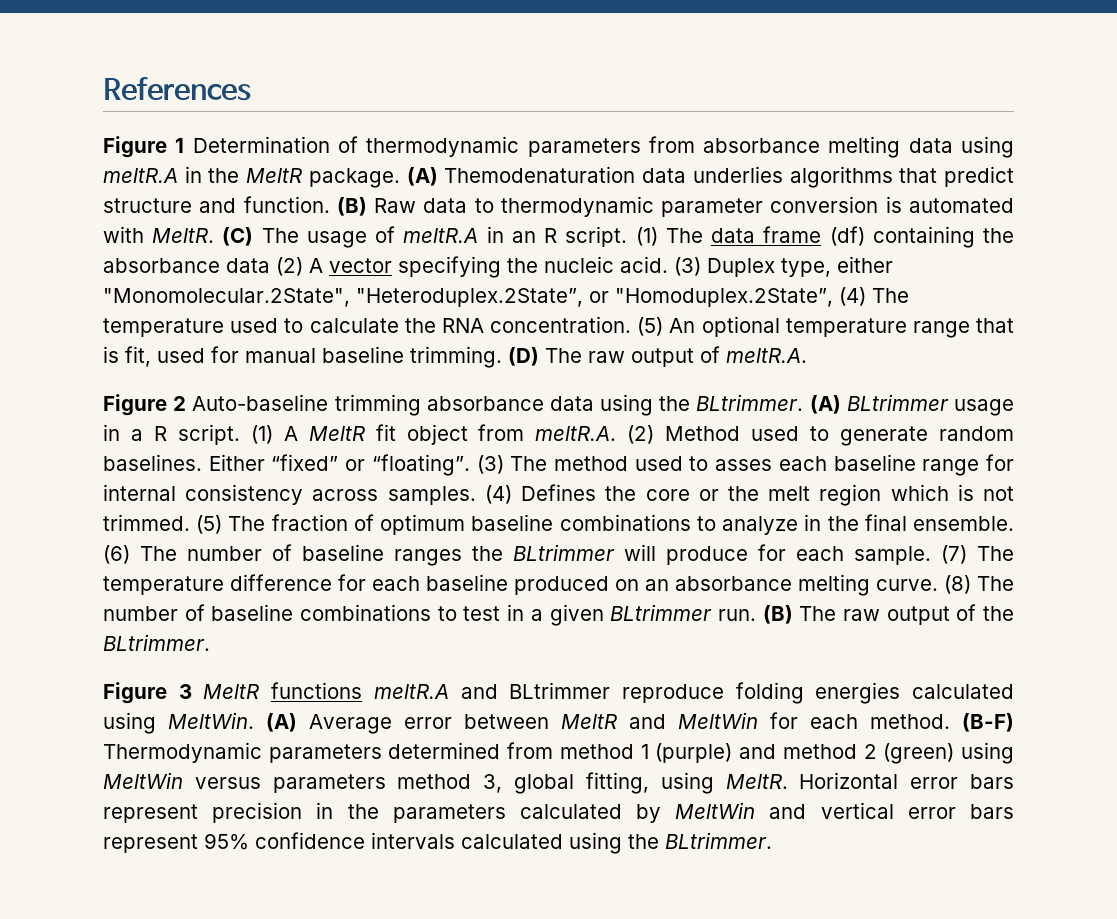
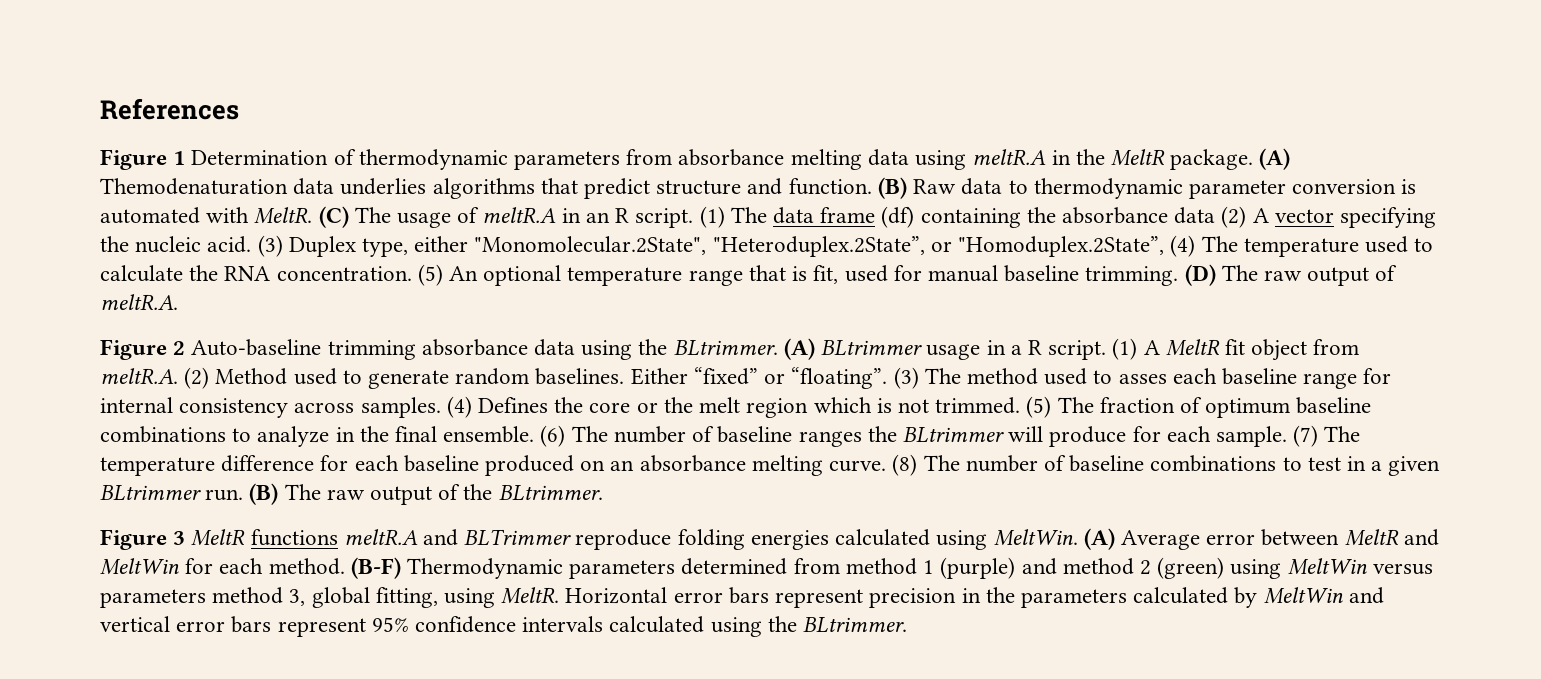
[509,682,611,699] BLtrimmer -> [464,529,572,546] BLTrimmer

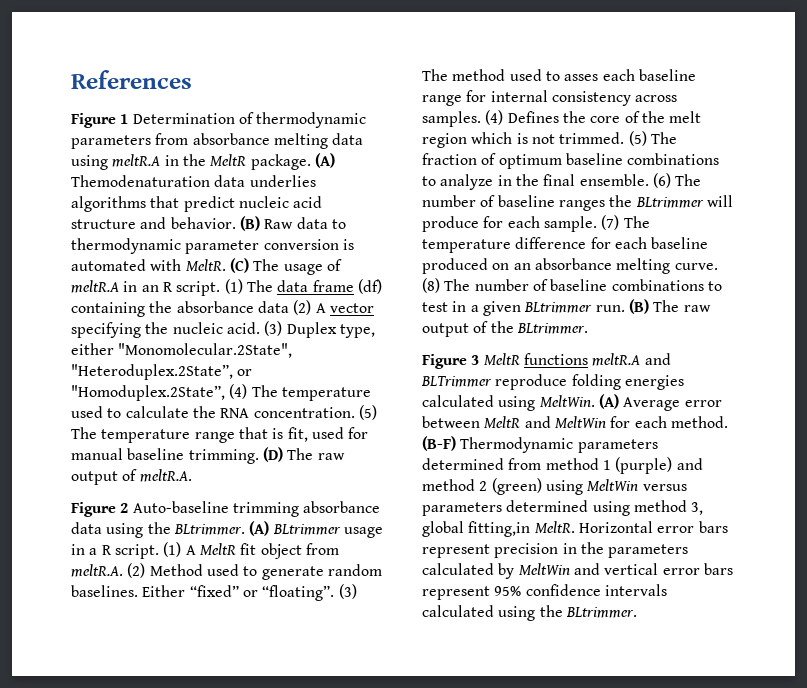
(651, 188) none -> [238,196,323,208] nucleic acid
[788,178,872,195] function. -> [170,217,236,229] behavior.
[449,265,562,286] An optional -> [71,427,97,439] The
[636,402,658,413] or -> [624,111,640,123] of
(206, 598) none -> [506,500,630,516] determined using
[375,587,496,608] fitting, using -> [468,521,531,537] fitting,in

